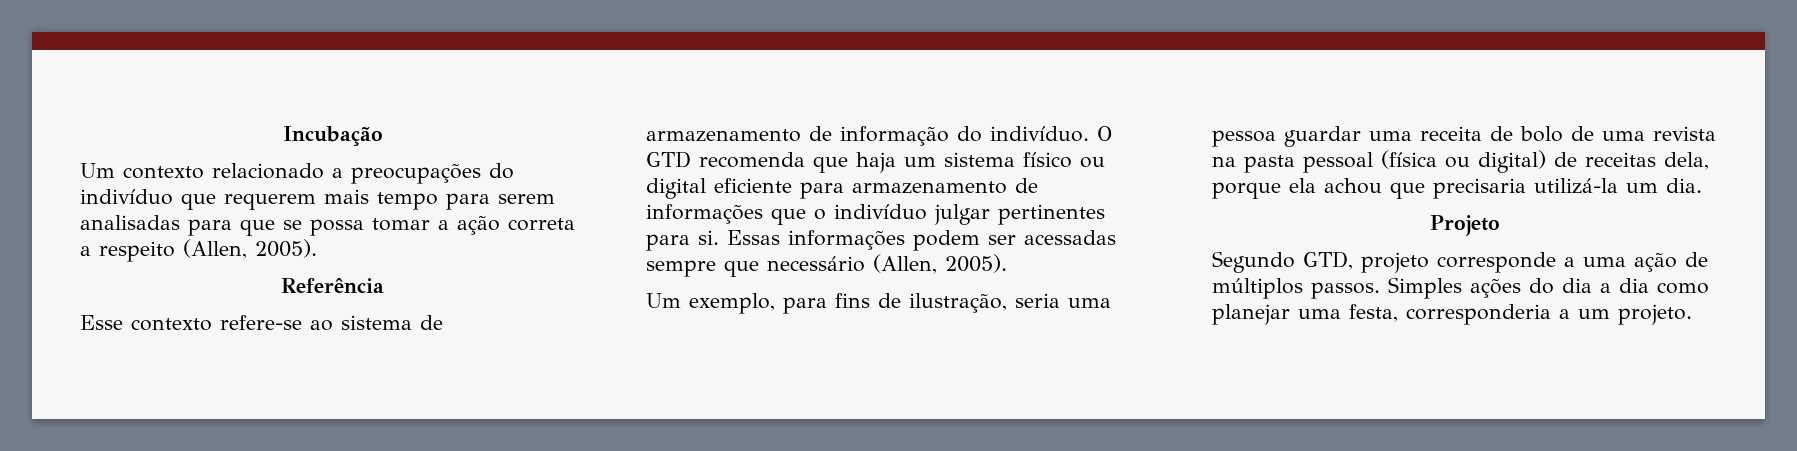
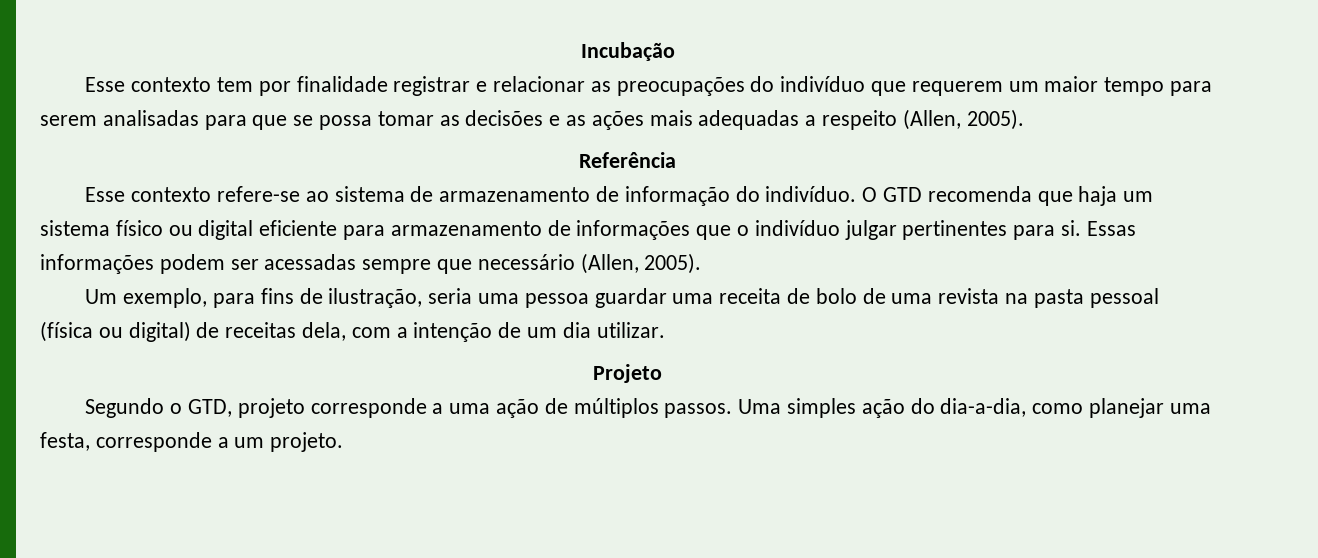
[80,163,343,179] Um contexto relacionado a -> [85,76,611,96] Esse contexto tem por finalidade registrar e relacionar as
[324,189,369,204] mais -> [1008,76,1099,92] um maior
[438,216,575,235] a ação correta -> [439,110,800,130] as decisões e as ações mais adequadas
[1212,178,1702,199] porque ela achou que precisaria utilizá-la um dia. -> [351,322,665,342] com a intenção de um dia utilizar.
(1295, 262) none -> [170,403,183,414] o
[1388,277,1649,299] Simples ações do dia a dia -> [738,398,1027,418] Uma simples ação do dia-a-dia,
[1406,304,1551,325] corresponderia -> [95,432,212,452] corresponde

